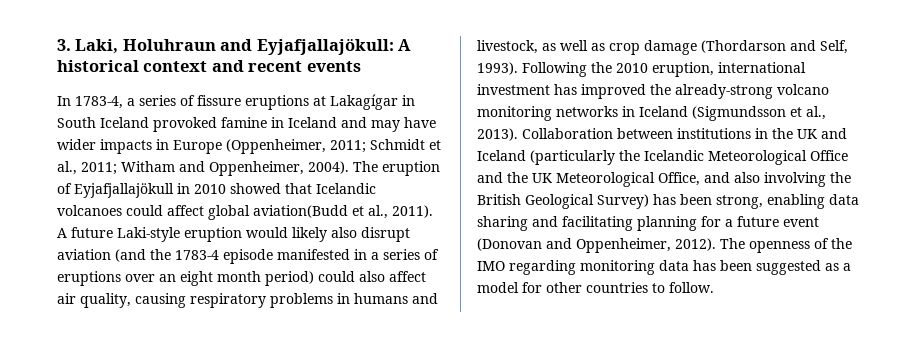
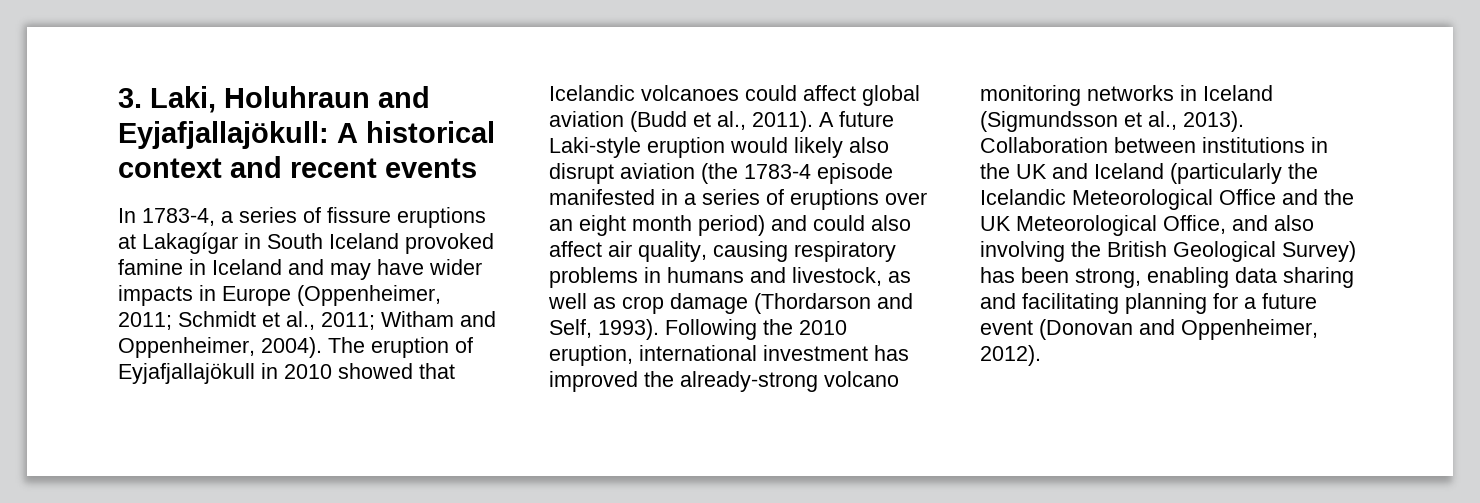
[253,205,348,218] aviation(Budd -> [549,111,687,132] aviation (Budd
[115,249,171,262] (and the -> [701,163,738,184] (the
(314, 278) none -> [771,215,807,231] and
[720,238,852,253] [477,260,851,275] [477,282,714,293] The openness of the IMO regarding monitoring data has been suggested as a model for other countries to follow. -> (1041, 355) none

